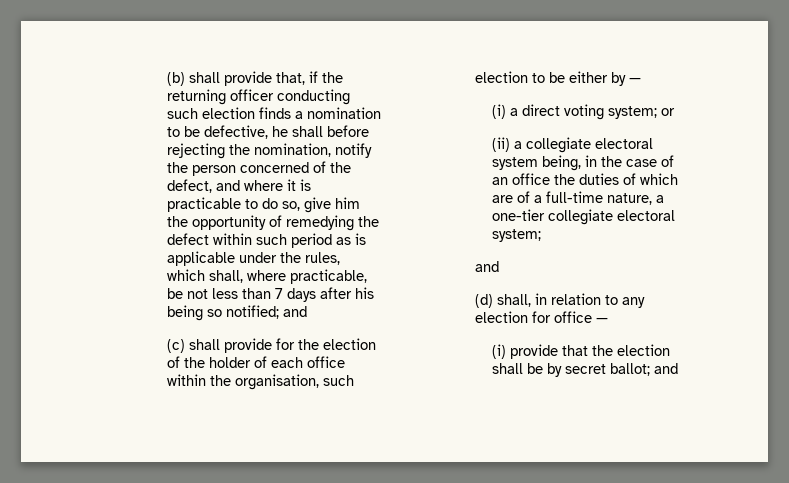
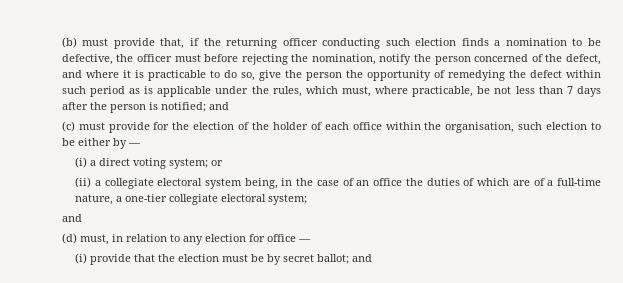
[188,72,220,83] shall -> [82,38,109,46] must
[271,126,323,137] he shall -> [116,54,201,62] the officer must
[334,197,360,209] him -> [284,70,342,81] the person
[208,270,243,283] shall, -> [341,86,371,97] must,
[354,287,374,299] [166,305,222,321] his being so -> [89,102,158,113] the person is
[188,339,220,350] shall -> [78,122,105,130] must
[496,294,531,307] shall, -> [79,234,109,245] must,
[492,363,524,374] shall -> [222,254,249,262] must

